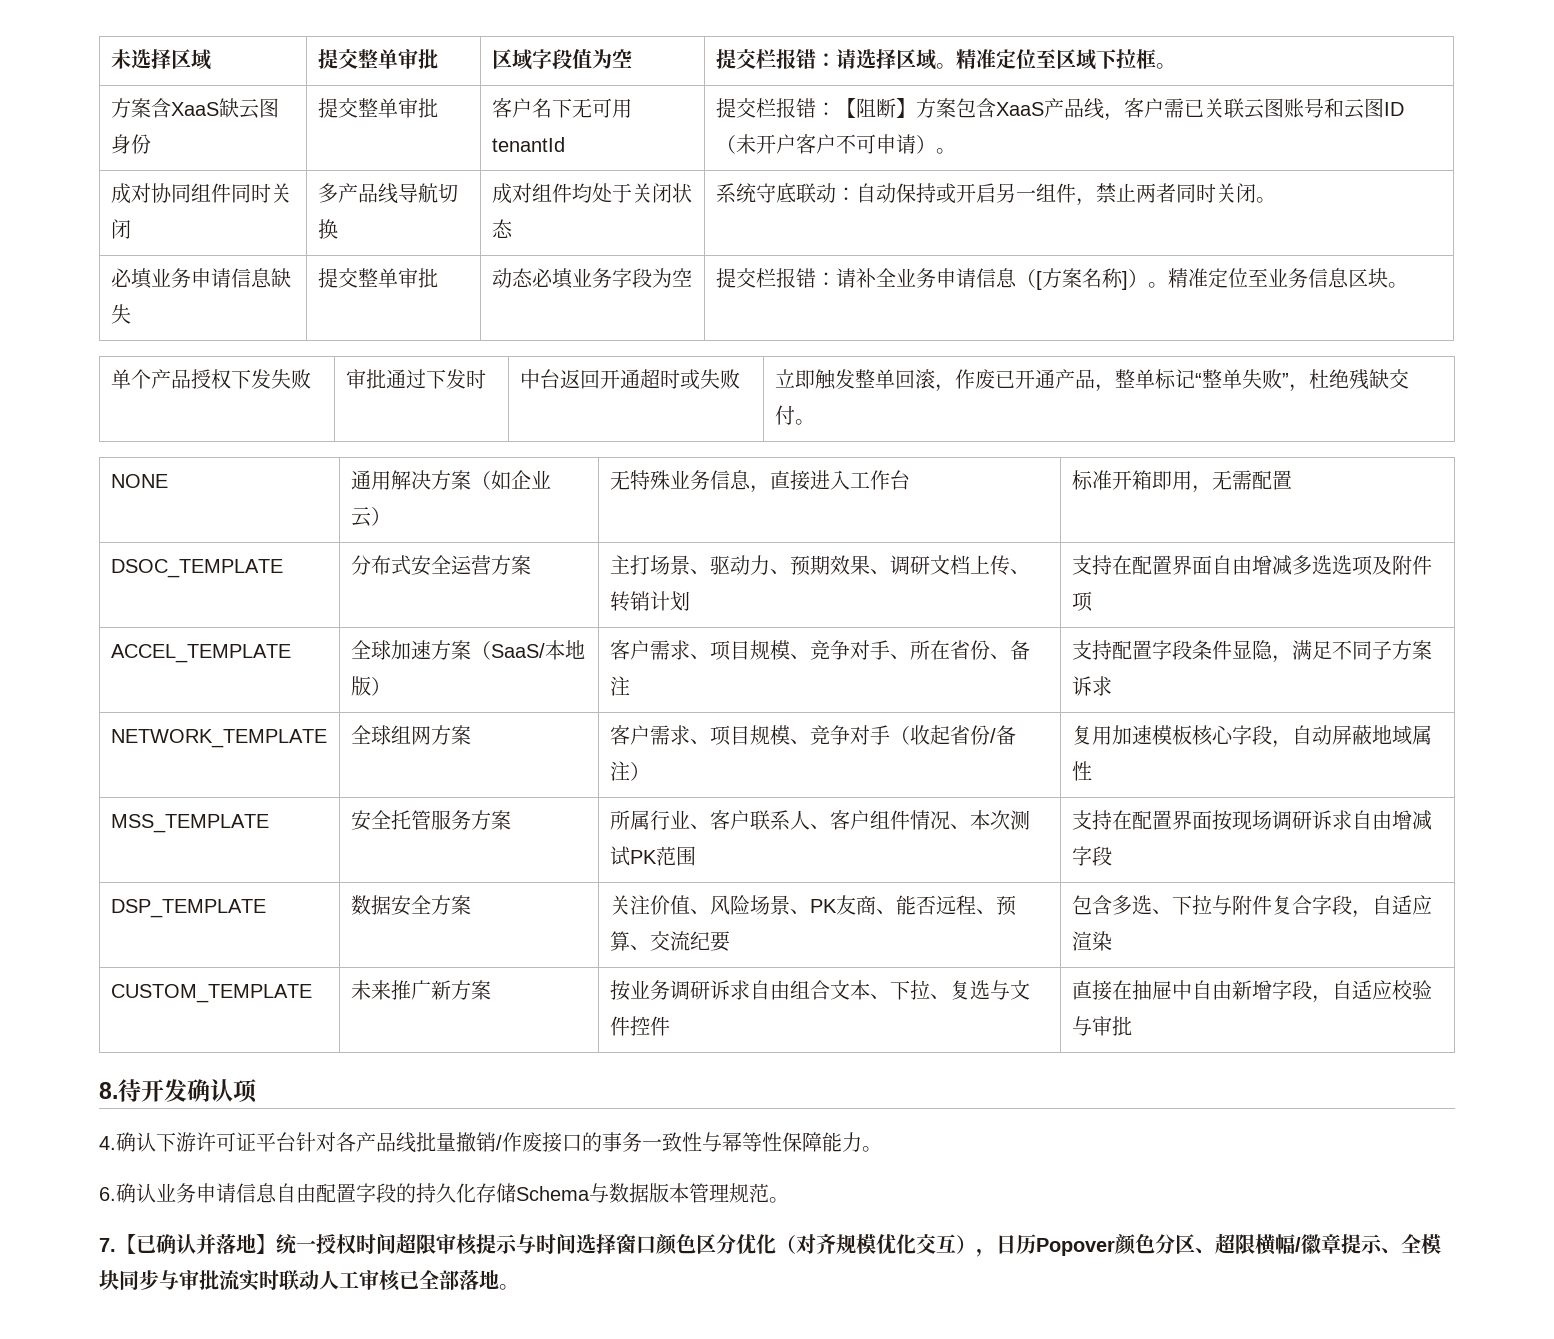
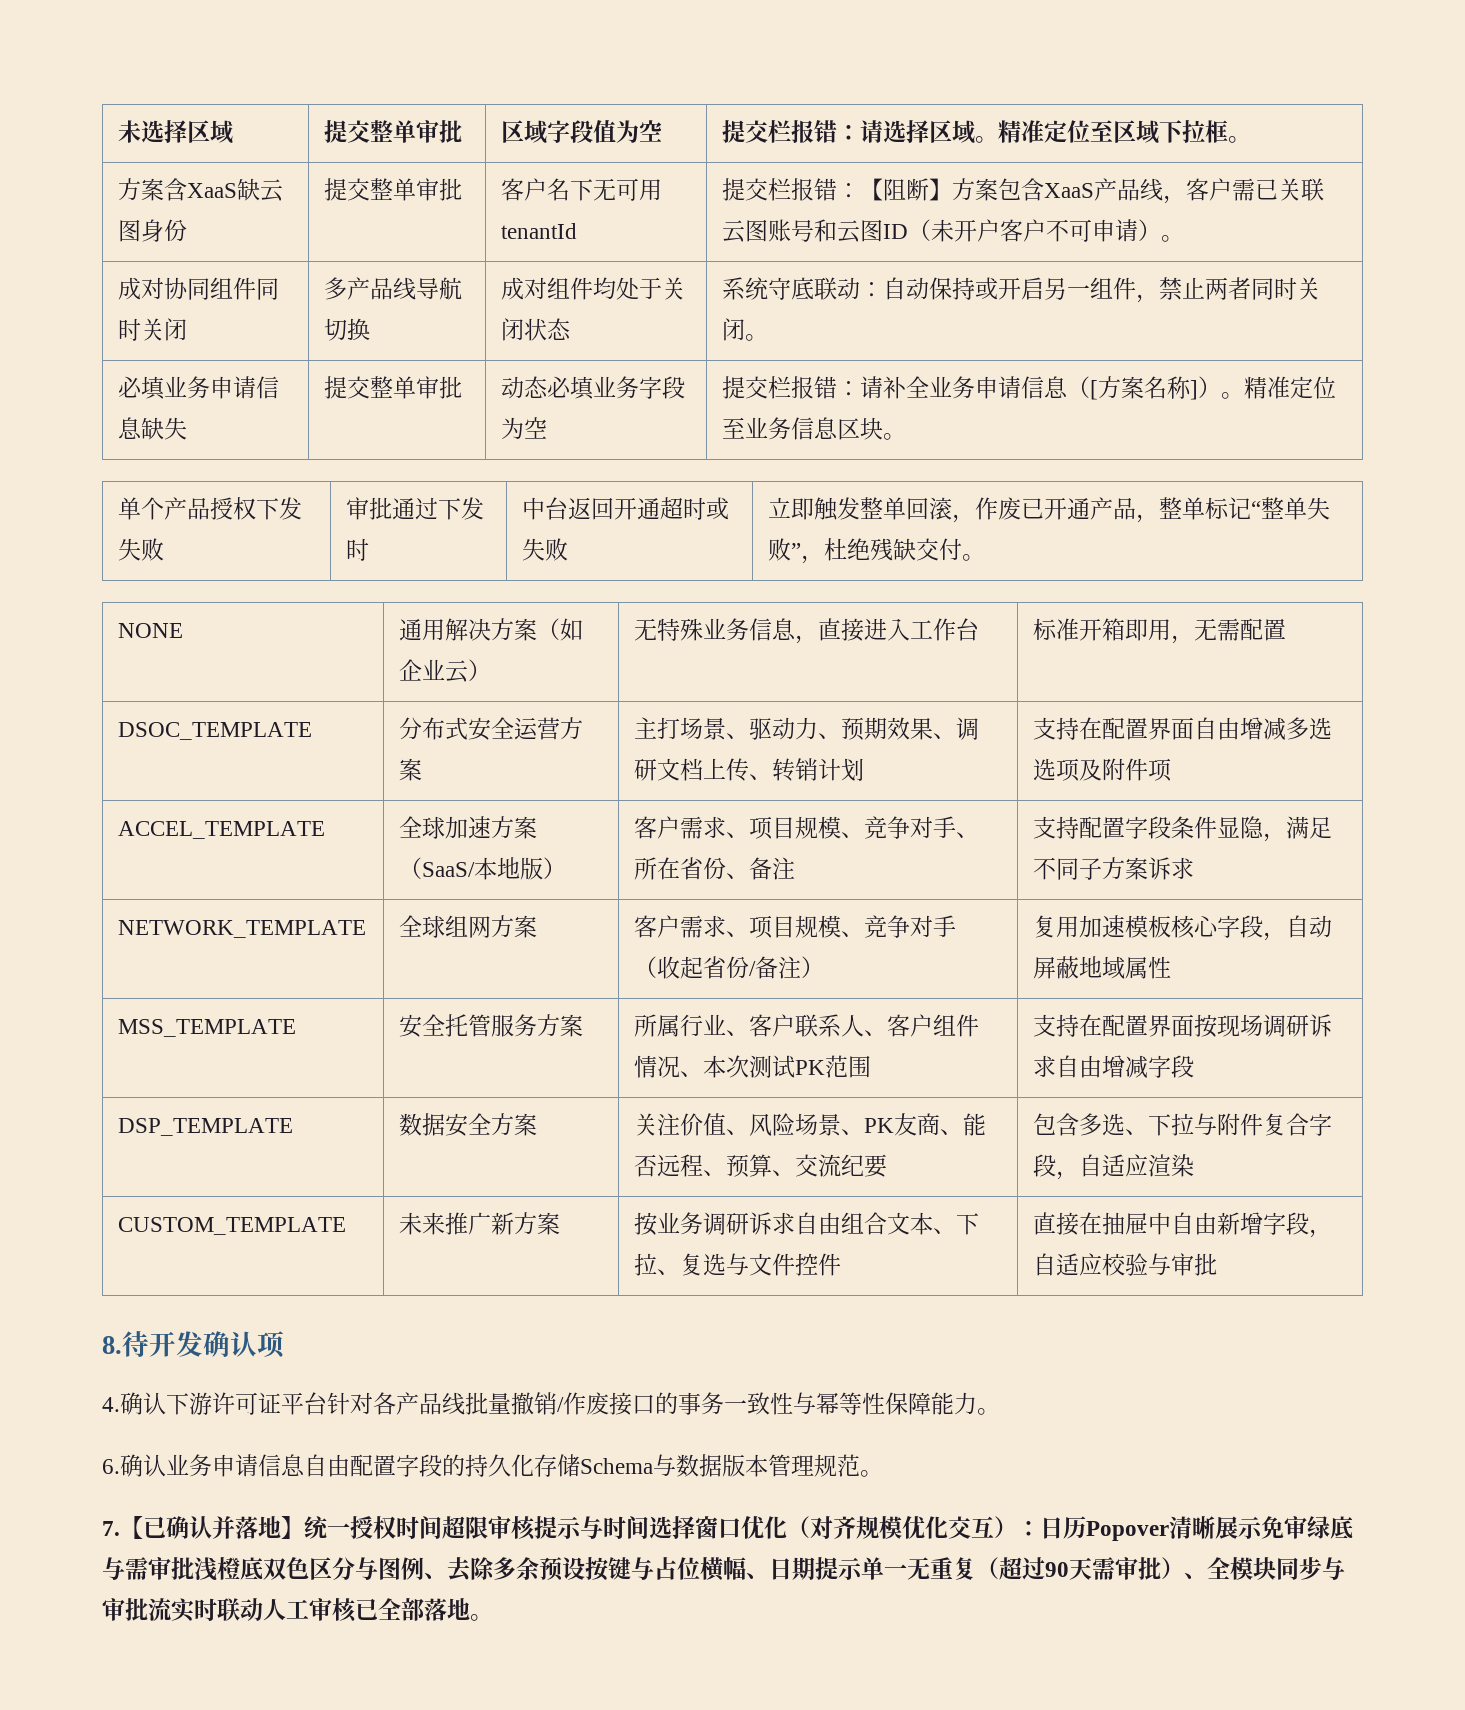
[656,1234,736,1255] 颜色区分 -> (741, 1528) none
[976,1248,996,1257] ， -> [1017,1521,1040,1536] ：
[1115,1233,1383,1255] 颜色分区、超限横幅/徽章提示 -> [1169,1516,1353,1539] [102,1557,1184,1582] 清晰展示免审绿底与需审批浅橙底双色区分与图例、去除多余预设按键与占位横幅、日期提示单一无重复（超过90天需审批）

